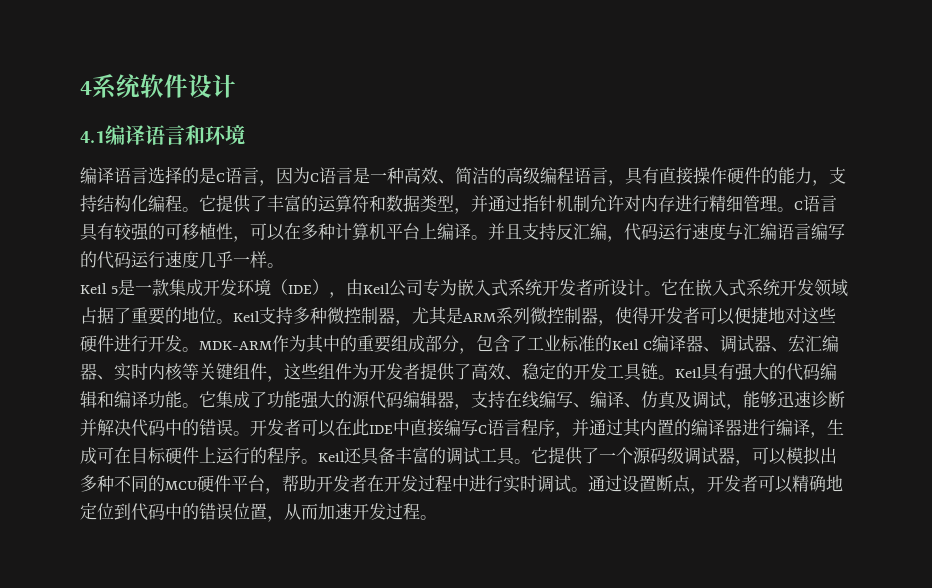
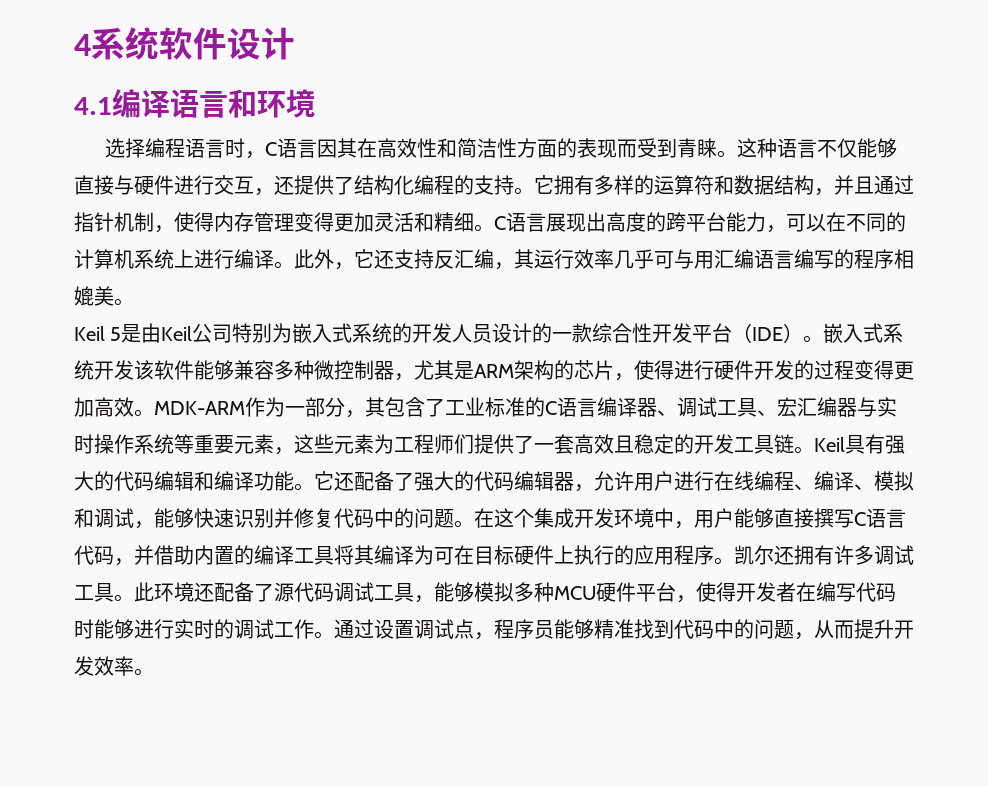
[80,166,846,186] [80,195,301,213] 编译语言选择的是C语言，因为C语言是一种高效、简洁的高级编程语言，具有直接操作硬件的能力，支持结构化编程。它提供了丰富 -> [104,138,897,159] [74,175,634,196] 选择编程语言时，C语言因其在高效性和简洁性方面的表现而受到青睐。这种语言不仅能够直接与硬件进行交互，还提供了结构化编程的支持。它拥有多样
[420,195,488,214] 类型，并 -> [774,175,874,196] 结构，并且
[590,195,837,212] [80,223,845,242] [80,251,284,269] [80,279,346,298] 允许对内存进行精细管理。C语言具有较强的可移植性，可以在多种计算机平台上编译。并且支持反汇编，代码运行速度与汇编语言编写的代码运行速度几乎一样。 // Keil 5是一款集成开发环境（IDE）， -> [154,212,906,233] [74,249,914,270] [74,286,134,306] [74,324,142,343] ，使得内存管理变得更加灵活和精细。C语言展现出高度的跨平台能力，可以在不同的计算机系统上进行编译。此外，它还支持反汇编，其运行效率几乎可与用汇编语言编写的程序相媲美。 // Keil 5是
[422,279,440,297] 专 -> [232,323,273,343] 特别
[541,279,848,297] [80,307,293,325] 开发者所设计。它在嵌入式系统开发领域占据了重要的地位。Keil支持 -> [392,323,904,343] [74,360,274,380] 的开发人员设计的一款综合性开发平台（IDE）。嵌入式系统开发该软件能够兼容
[496,307,836,326] [80,334,476,354] 系列微控制器，使得开发者可以便捷地对这些硬件进行开发。MDK-ARM作为其中的重要组成部分， -> [514,360,914,381] [74,397,385,418] 架构的芯片，使得进行硬件开发的过程变得更加高效。MDK-ARM作为一部分，其
[612,339,652,350] Keil C -> [545,397,597,417] C语言
[753,335,771,352] 器 -> [717,398,757,417] 工具
[97,363,522,382] 、实时内核等关键组件，这些组件为开发者提供了高效、 -> [857,397,897,417] [74,434,634,455] 与实时操作系统等重要元素，这些元素为工程师们提供了一套高效且
[216,391,573,410] 集成了功能强大的源代码编辑器，支持在线编写 -> [334,471,794,492] 还配备了强大的代码编辑器，允许用户进行在线编程
[641,391,692,409] 仿真及 -> [874,471,914,491] [74,508,94,528] 模拟和
[777,391,845,408] [80,418,844,438] [80,446,837,466] [80,475,165,492] 迅速诊断并解决代码中的错误。开发者可以在此IDE中直接编写C语言程序，并通过其内置的编译器进行编译，生成可在目标硬件上运行的程序。Keil还具备丰富的调试工具。它提供了一个源码级调试器，可以模拟出多种不同的 -> [194,508,906,529] [74,545,914,566] [74,582,554,603] 快速识别并修复代码中的问题。在这个集成开发环境中，用户能够直接撰写C语言代码，并借助内置的编译工具将其编译为可在目标硬件上执行的应用程序。凯尔还拥有许多调试工具。此环境还配备了源代码调试工具，能够模拟多种
[282,475,316,492] 帮助 -> [696,582,736,602] 使得
[384,475,843,494] [80,503,420,522] 开发过程中进行实时调试。通过设置断点，开发者可以精确地定位到代码中的错误位置，从而加速开发过程 -> [816,582,896,602] [74,619,914,640] [74,656,134,676] 编写代码时能够进行实时的调试工作。通过设置调试点，程序员能够精准找到代码中的问题，从而提升开发效率

